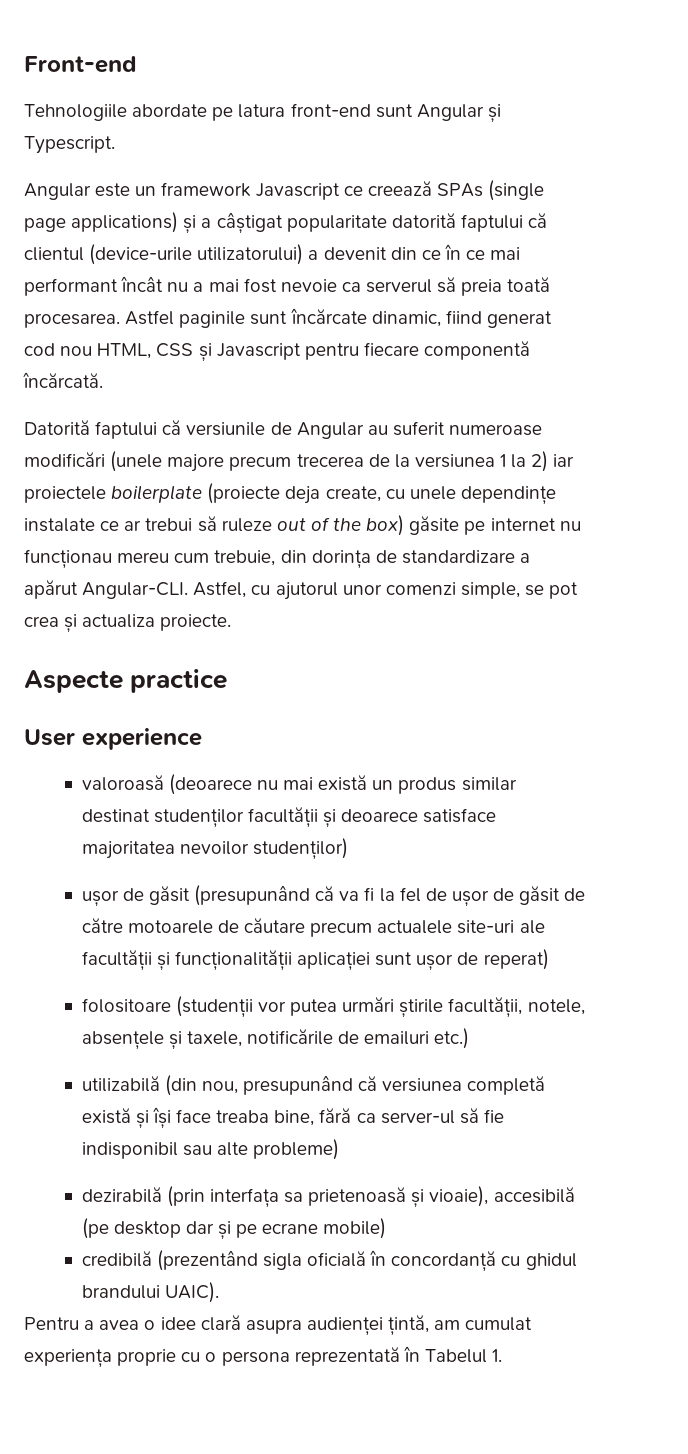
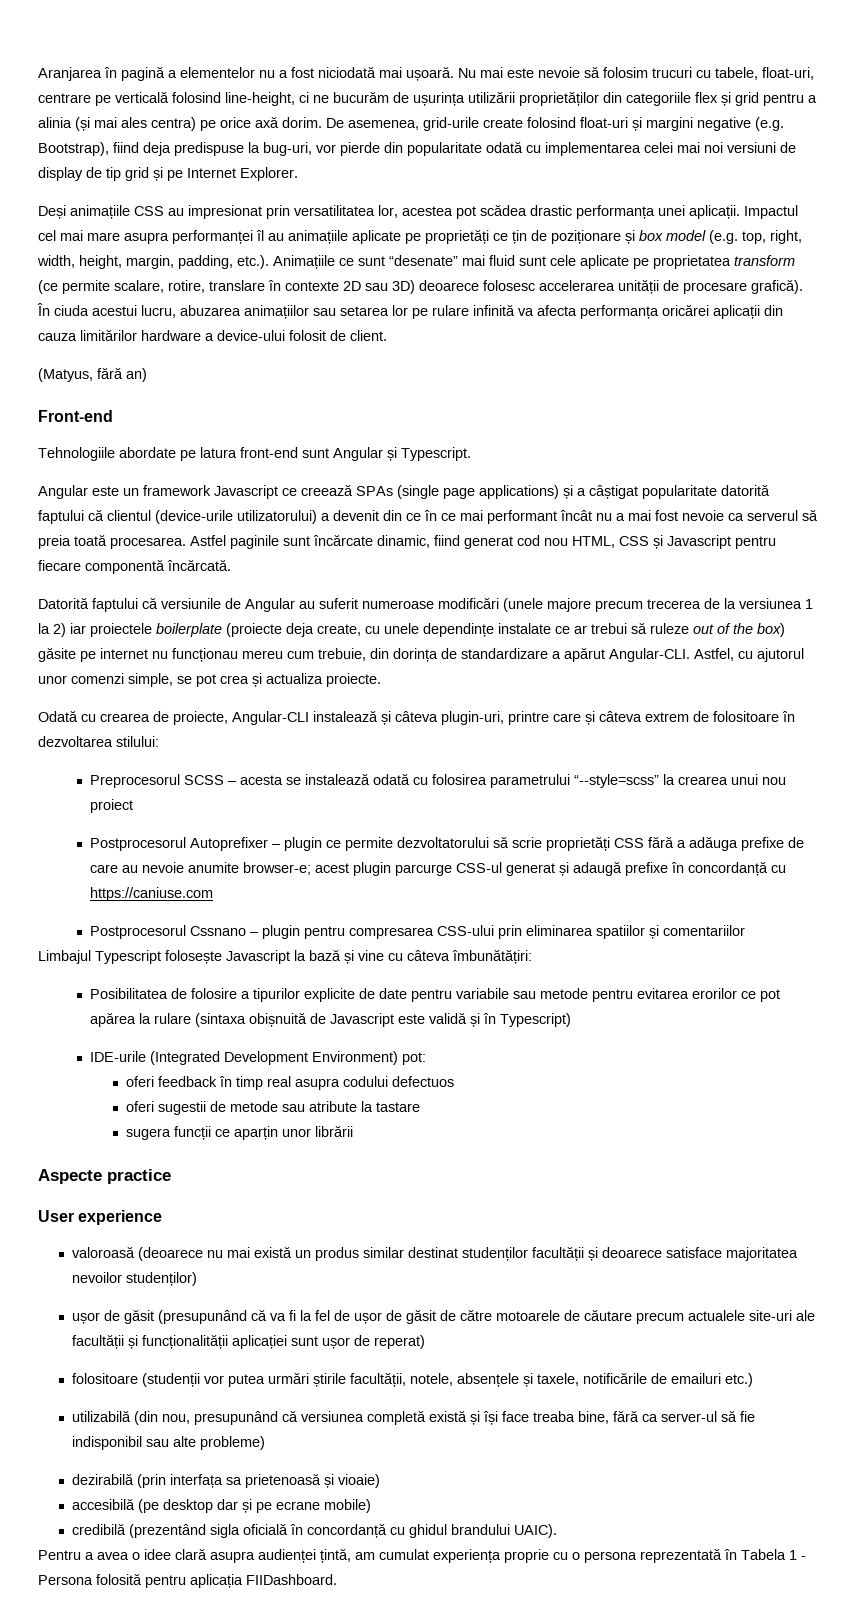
(24, 64) none -> [38,66,814,81] [38,91,817,106] [38,116,784,131] [38,141,796,156] [38,167,298,181] [38,204,798,219] [38,229,802,244] [37,255,795,269] [38,279,803,294] [37,303,783,319] [38,329,387,341] [38,367,147,382] Aranjarea în pagină a elementelor nu a fost niciodată mai ușoară. Nu mai este nevoie să folosim trucuri cu tabele, float-uri, centrare pe verticală folosind line-height, ci ne bucurăm de ușurința utilizării proprietăților din categoriile flex și grid pentru a alinia (și mai ales centra) pe orice axă dorim. De asemenea, grid-urile create folosind float-uri și margini negative (e.g. Bootstrap), fiind deja predispuse la bug-uri, vor pierde din popularitate odată cu implementarea celei mai noi versiuni de display de tip grid și pe Internet Explorer. // Deși animațiile CSS au impresionat prin versatilitatea lor, acestea pot scădea drastic performanța unei aplicații. Impactul cel mai mare asupra performanței îl au animațiile aplicate pe proprietăți ce țin de poziționare și box model (e.g. top, right, width, height, margin, padding, etc.). Animațiile ce sunt “desenate” mai fluid sunt cele aplicate pe proprietatea transform (ce permite scalare, rotire, translare în contexte 2D sau 3D) deoarece folosesc accelerarea unității de procesare grafică). În ciuda acestui lucru, abuzarea animațiilor sau setarea lor pe rulare infinită va afecta performanța oricărei aplicații din cauza limitărilor hardware a device-ului folosit de client. // (Matyus, fără an) //
(232, 622) none -> [38,710,795,725] [38,736,159,747] [89,773,786,788] [89,799,133,813] [89,836,804,851] [89,861,786,876] [89,887,213,901] [89,925,745,939] [38,949,532,964] [89,988,780,1002] [89,1012,571,1027] [89,1051,426,1065] [125,1076,454,1090] [125,1101,420,1115] [125,1125,353,1140] // Odată cu crearea de proiecte, Angular-CLI instalează și câteva plugin-uri, printre care și câteva extrem de folositoare în dezvoltarea stilului: // Preprocesorul SCSS – acesta se instalează odată cu folosirea parametrului “--style=scss” la crearea unui nou proiect // Postprocesorul Autoprefixer – plugin ce permite dezvoltatorului să scrie proprietăți CSS fără a adăuga prefixe de care au nevoie anumite browser-e; acest plugin parcurge CSS-ul generat și adaugă prefixe în concordanță cu https://caniuse.com // Postprocesorul Cssnano – plugin pentru compresarea CSS-ului prin eliminarea spatiilor și comentariilor // Limbajul Typescript folosește Javascript la bază și vine cu câteva îmbunătățiri: // Posibilitatea de folosire a tipurilor explicite de date pentru variabile sau metode pentru evitarea erorilor ce pot apărea la rulare (sintaxa obișnuită de Javascript este validă și în Typescript) // IDE-urile (Integrated Development Environment) pot: // oferi feedback în timp real asupra codului defectuos // oferi sugestii de metode sau atribute la tastare // sugera funcții ce aparțin unor librării
[429,1186,489,1207] vioaie), -> [337,1474,380,1488] vioaie) //
[424,1349,503,1363] Tabelul 1. -> [741,1549,806,1560] [38,1573,337,1588] Tabela 1 - Persona folosită pentru aplicația FIIDashboard.

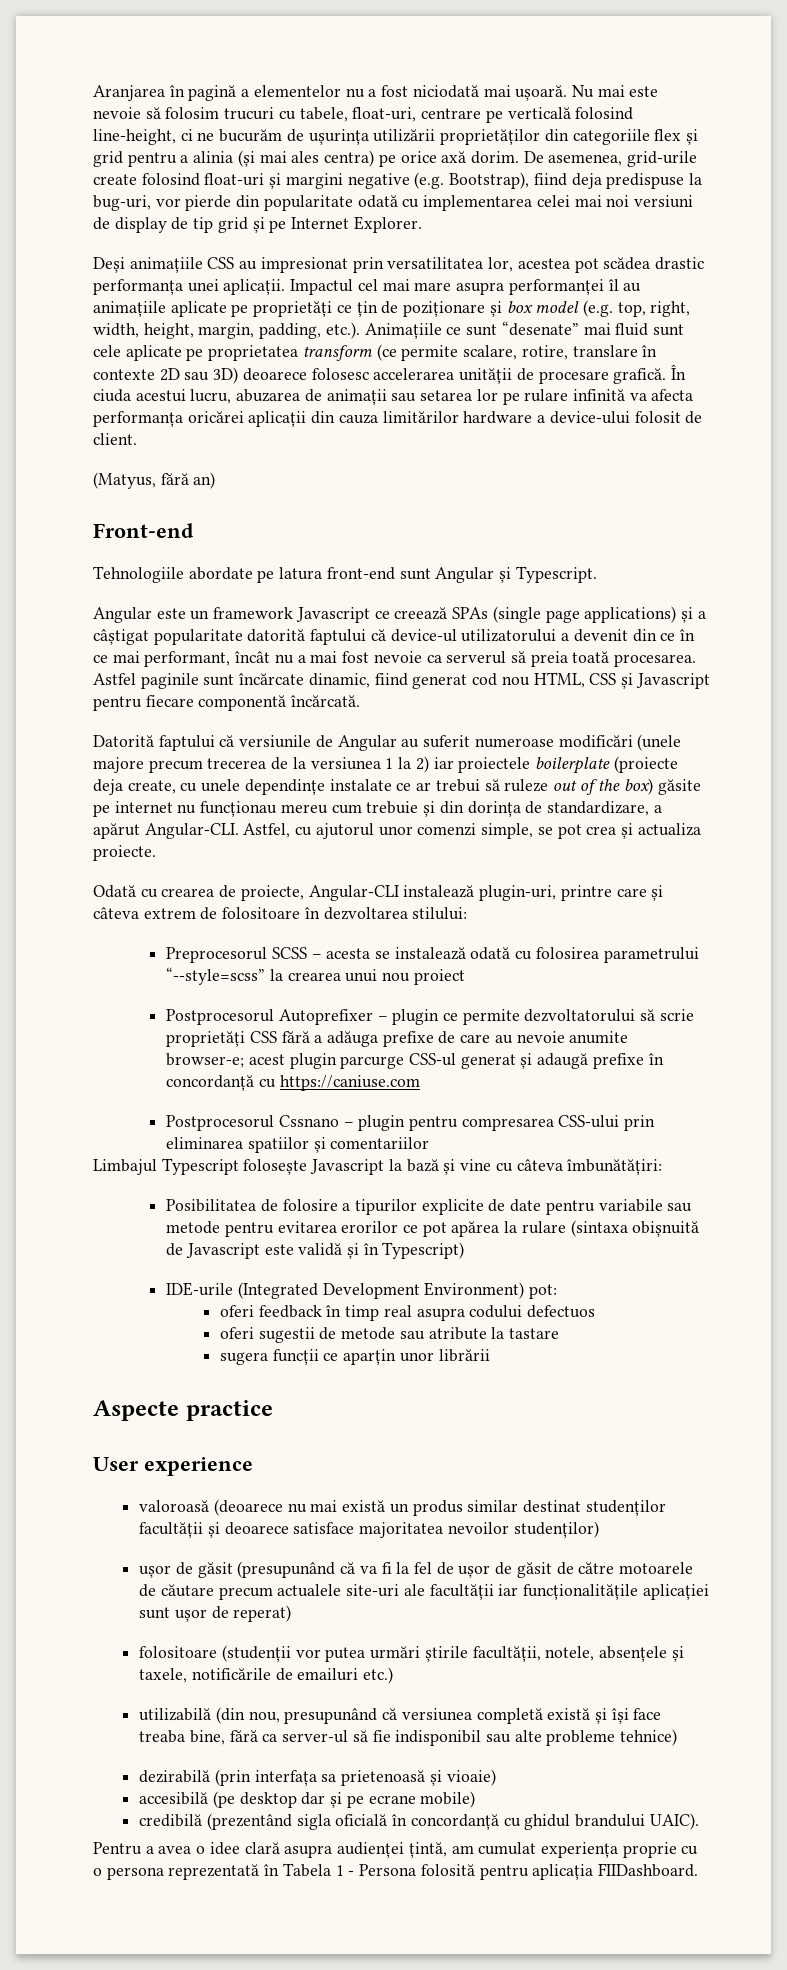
[751,279,803,294] grafică). -> [613,368,667,384] grafică.
[244,305,309,319] animațiilor -> [304,389,387,405] de animații
[107,510,317,524] clientul (device-urile utilizatorului) -> [390,629,557,642] device-ul utilizatorului
[487,510,557,524] performant -> [144,651,231,667] performant,
[318,648,366,661] trebuie, -> [366,801,436,817] trebuie și
[461,648,548,659] standardizare -> [546,801,649,816] standardizare,
[381,711,438,725] și câteva -> (475, 891) none
[127,1334,228,1349] și funcționalității -> [498,1584,638,1600] iar funcționalitățile
[199,1436,265,1450] probleme) -> [546,1729,678,1746] probleme tehnice)

